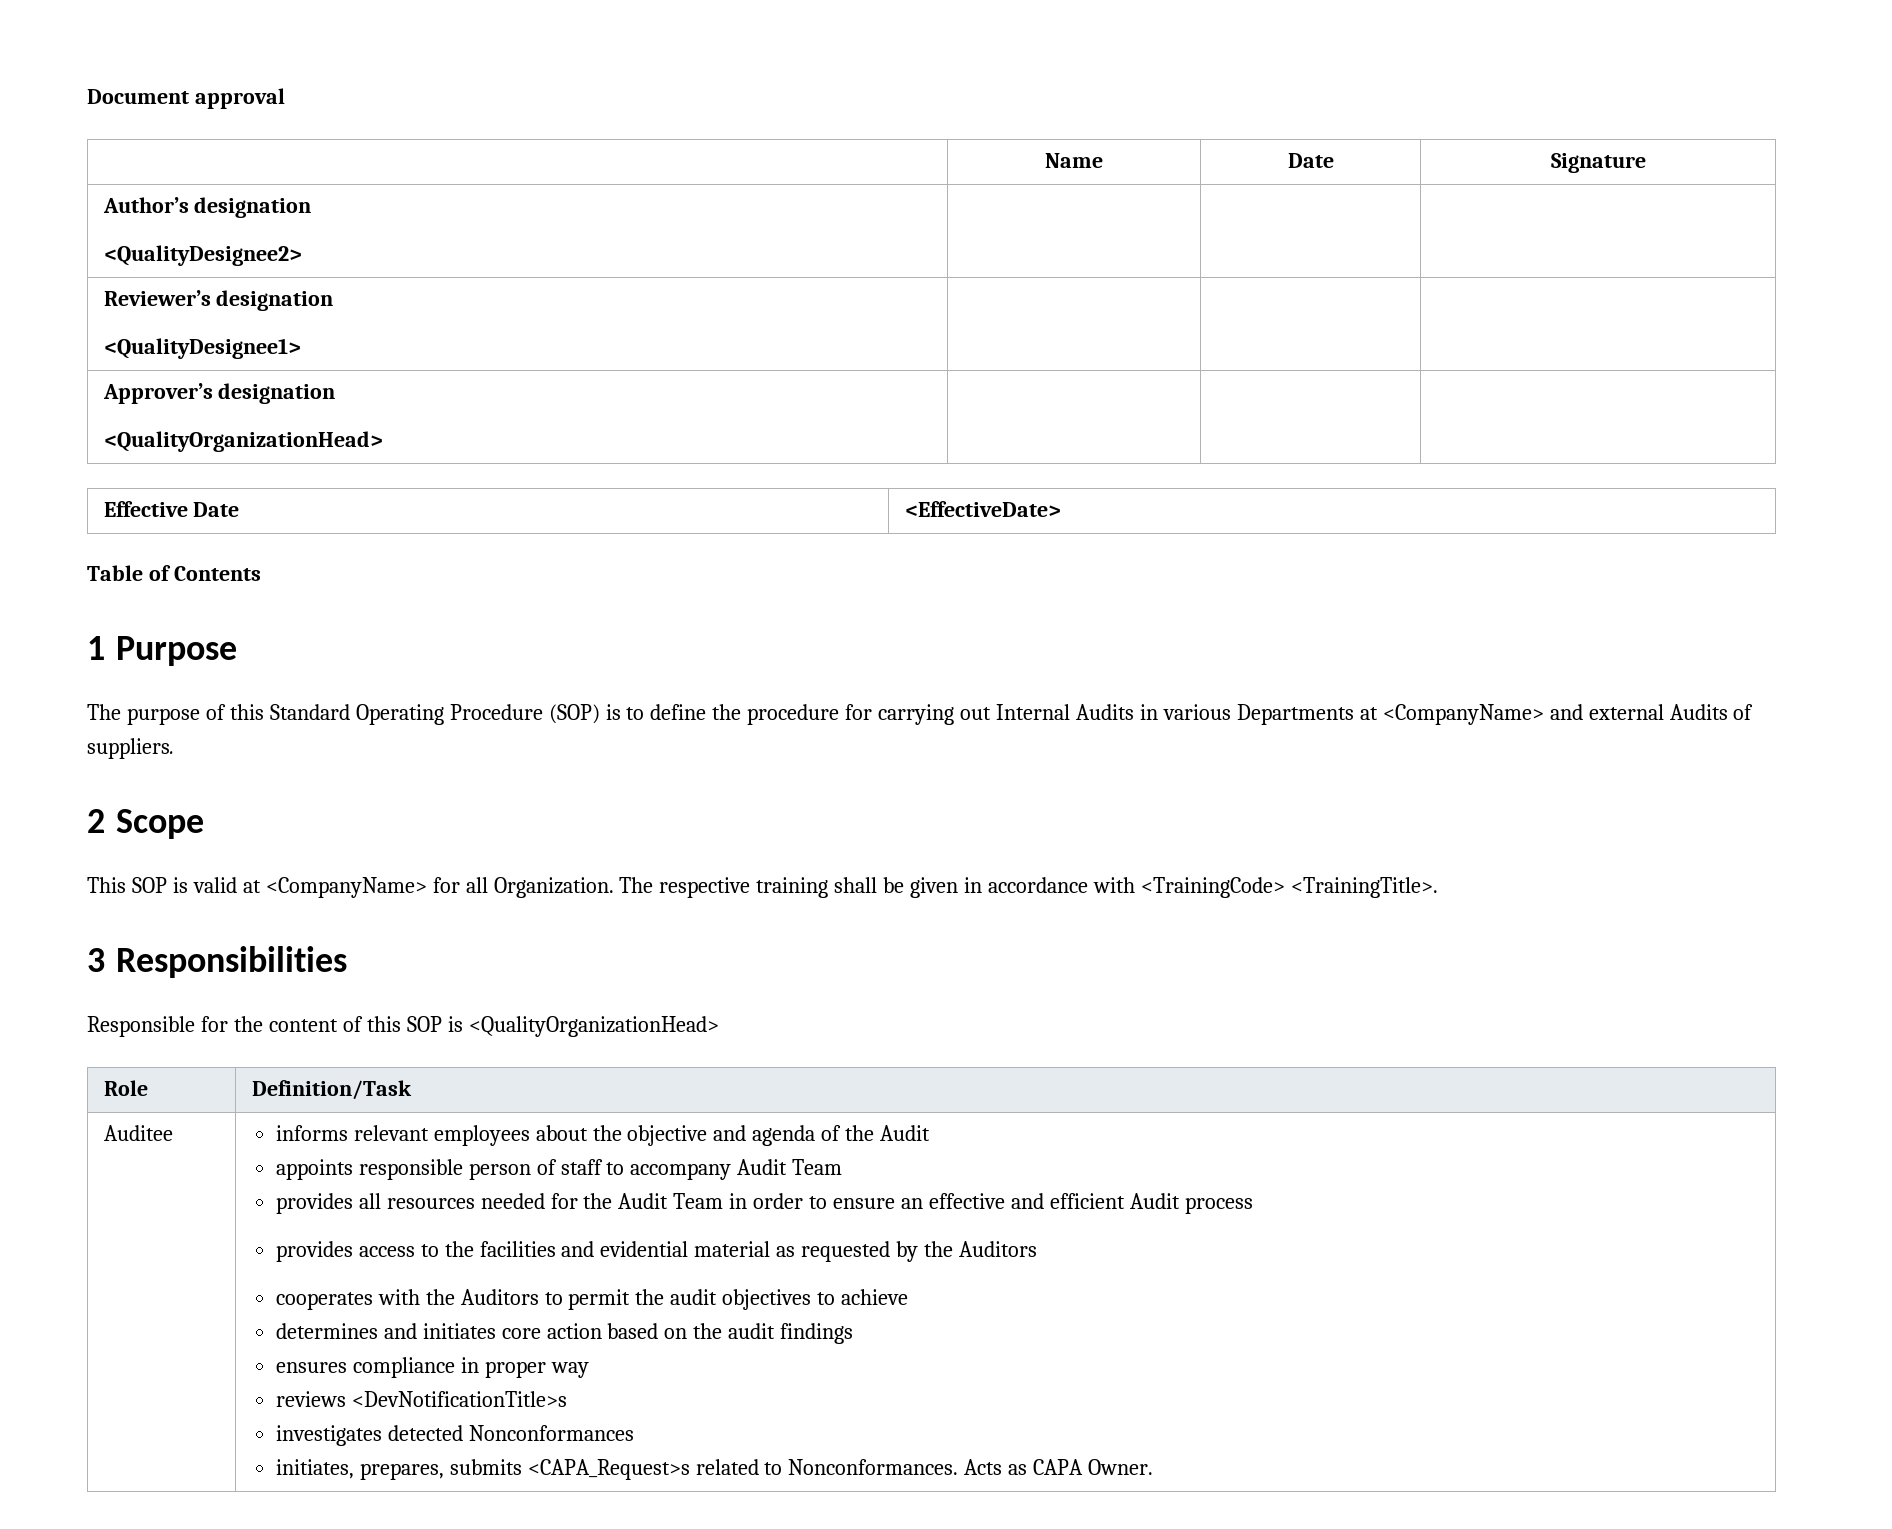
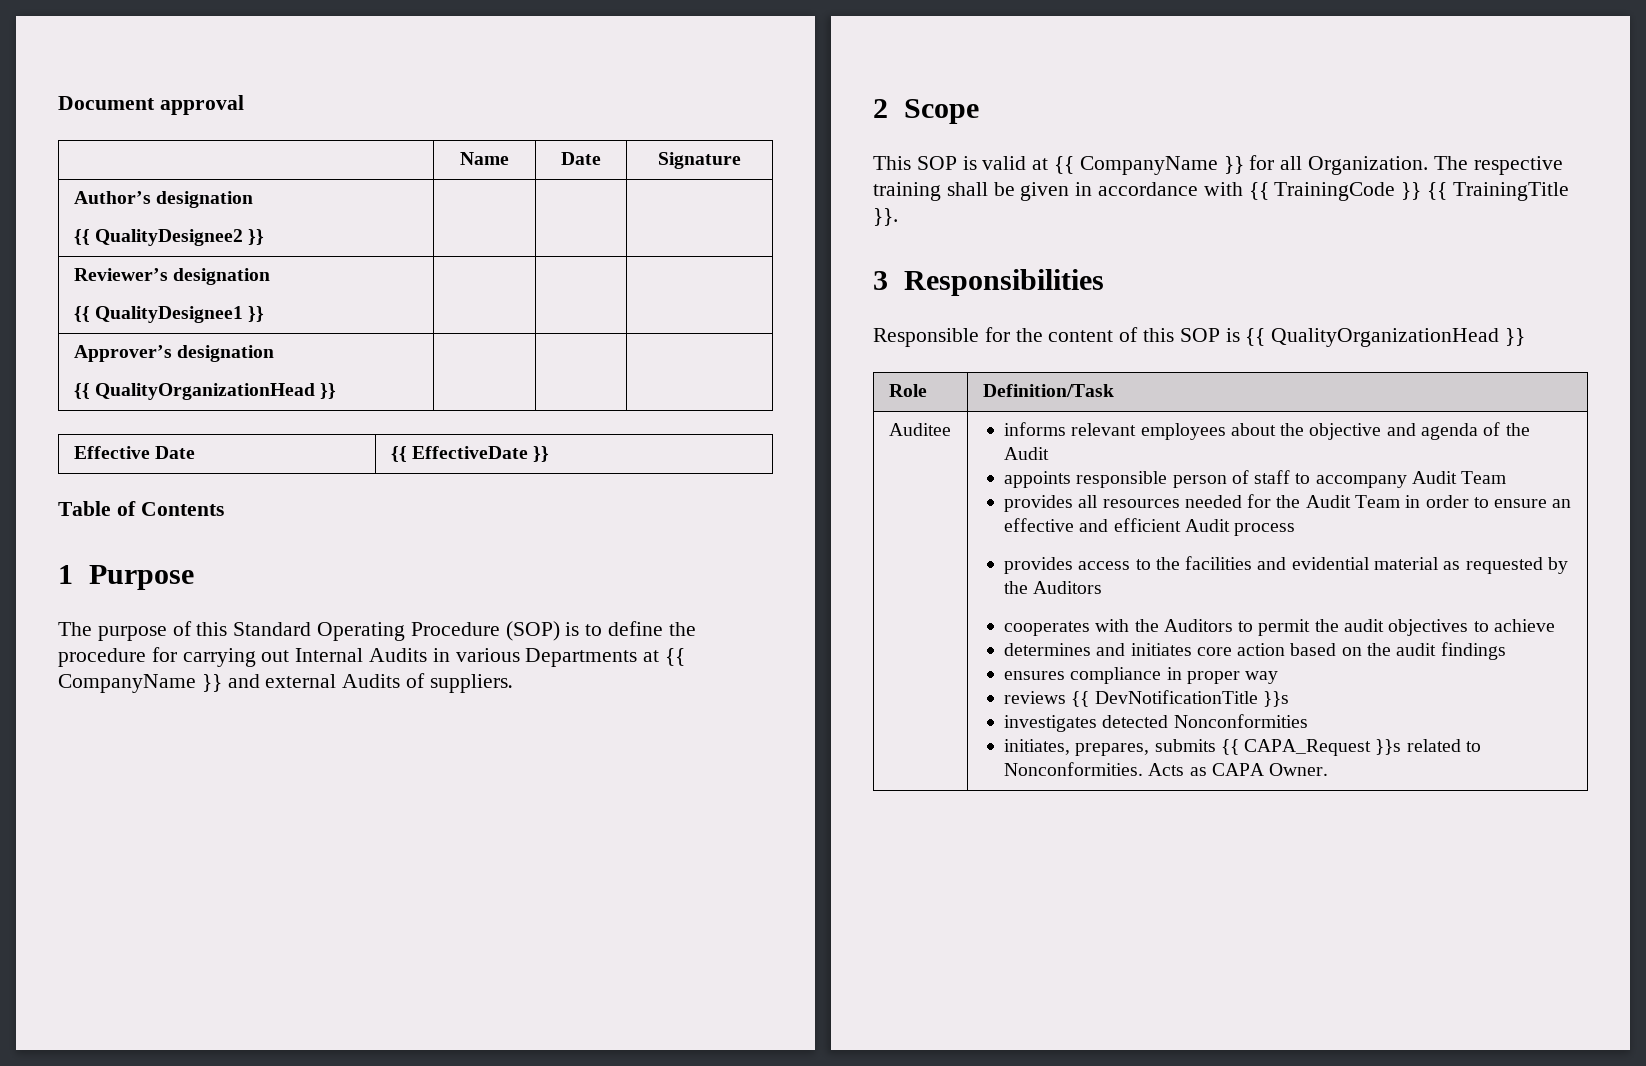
[103,245,302,266] <QualityDesignee2> -> [73,229,265,246] {{ QualityDesignee2 }}
[103,338,301,359] <QualityDesignee1> -> [73,306,265,323] {{ QualityDesignee1 }}
[103,431,383,452] <QualityOrganizationHead> -> [73,383,337,400] {{ QualityOrganizationHead }}
[904,501,1061,517] <EffectiveDate> -> [390,446,550,462] {{ EffectiveDate }}
[1382,704,1544,725] <CompanyName> -> [665,648,686,666] [58,674,222,693] {{ CompanyName }}
[265,877,427,898] <CompanyName> -> [1054,156,1244,175] {{ CompanyName }}
[1140,877,1438,898] <TrainingCode> <TrainingTitle>. -> [1248,182,1569,201] [873,208,898,226] {{ TrainingCode }} {{ TrainingTitle }}.
[468,1016,719,1037] <QualityOrganizationHead> -> [1245,328,1526,347] {{ QualityOrganizationHead }}
[351,1391,567,1407] <DevNotificationTitle>s -> [1071,690,1289,707] {{ DevNotificationTitle }}s
[468,1425,634,1441] Nonconformances -> [1173,714,1308,728] Nonconformities
[527,1459,690,1480] <CAPA_Request>s -> [1220,739,1402,756] {{ CAPA_Request }}s
[788,1459,959,1475] Nonconformances. -> [1004,762,1144,776] Nonconformities.

